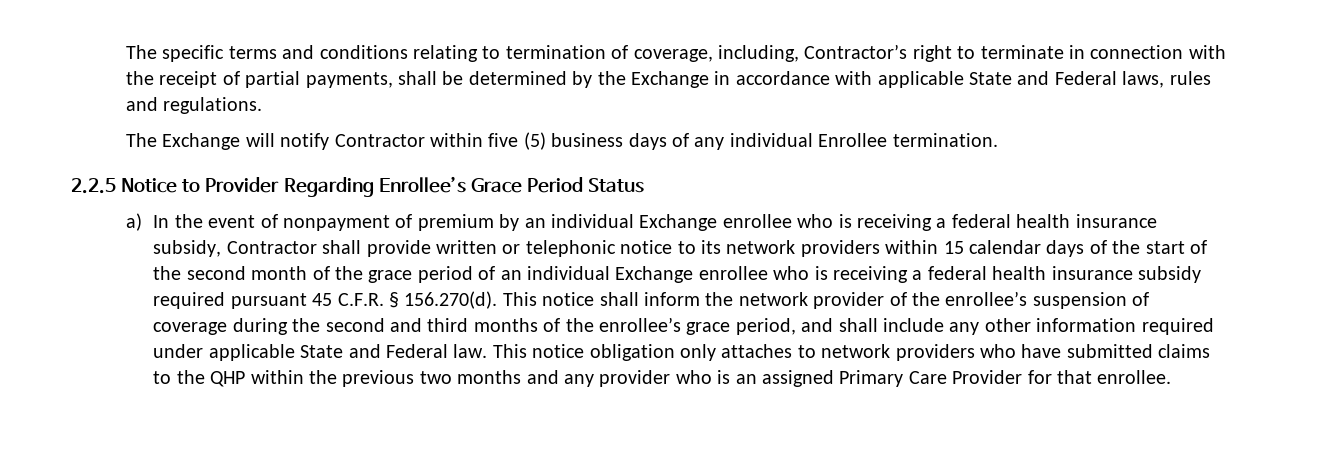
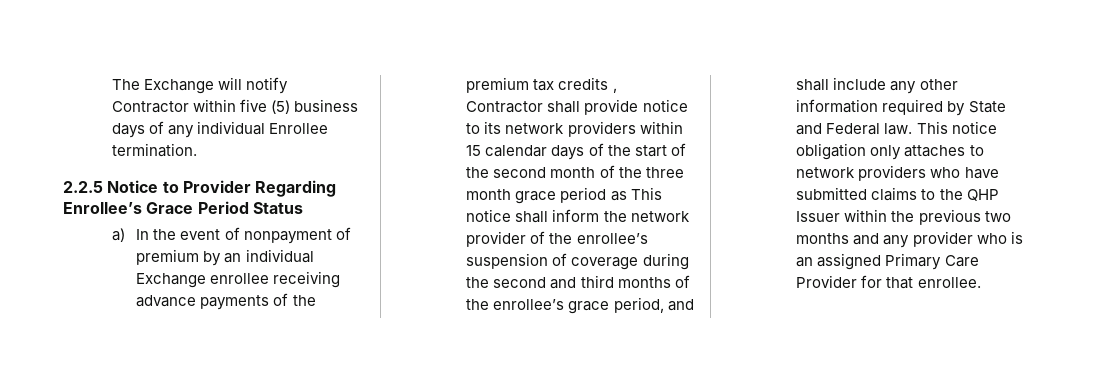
[125,44,1226,62] [125,71,1211,88] [125,97,263,114] [125,133,157,147] The specific terms and conditions relating to termination of coverage, including, Contractor’s right to terminate in connection with the receipt of partial payments, shall be determined by the Exchange in accordance with applicable State and Federal laws, rules and regulations. // The -> [111,79,140,90] The
[797,214,1157,231] [153,240,616,257] who is receiving a federal health insurance subsidy, Contractor shall provide written or telephonic -> [273,271,341,288] [136,293,316,310] [466,77,617,93] [466,99,639,115] receiving advance payments of the premium tax credits , Contractor shall provide
[368,266,1201,283] [153,291,498,309] grace period of an individual Exchange enrollee who is receiving a federal health insurance subsidy required pursuant 45 C.F.R. § 156.270(d). -> [645,167,684,178] [466,187,627,204] three month grace period as
[153,344,295,361] under applicable -> [947,101,966,116] by
(246, 379) none -> [796,211,841,222] Issuer

